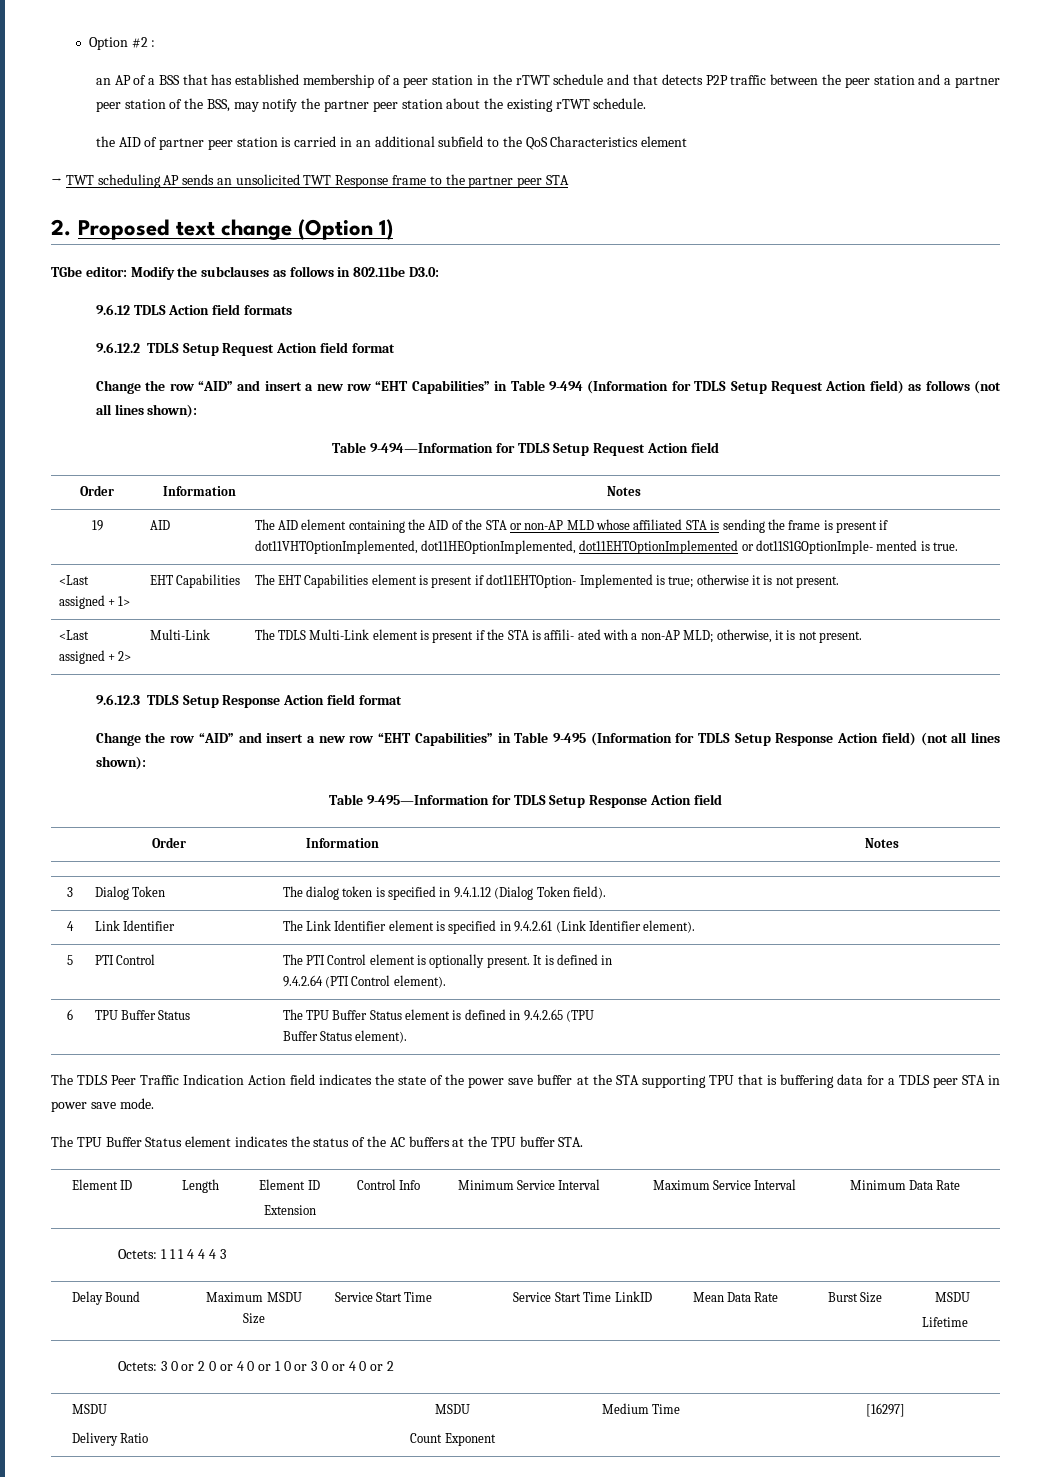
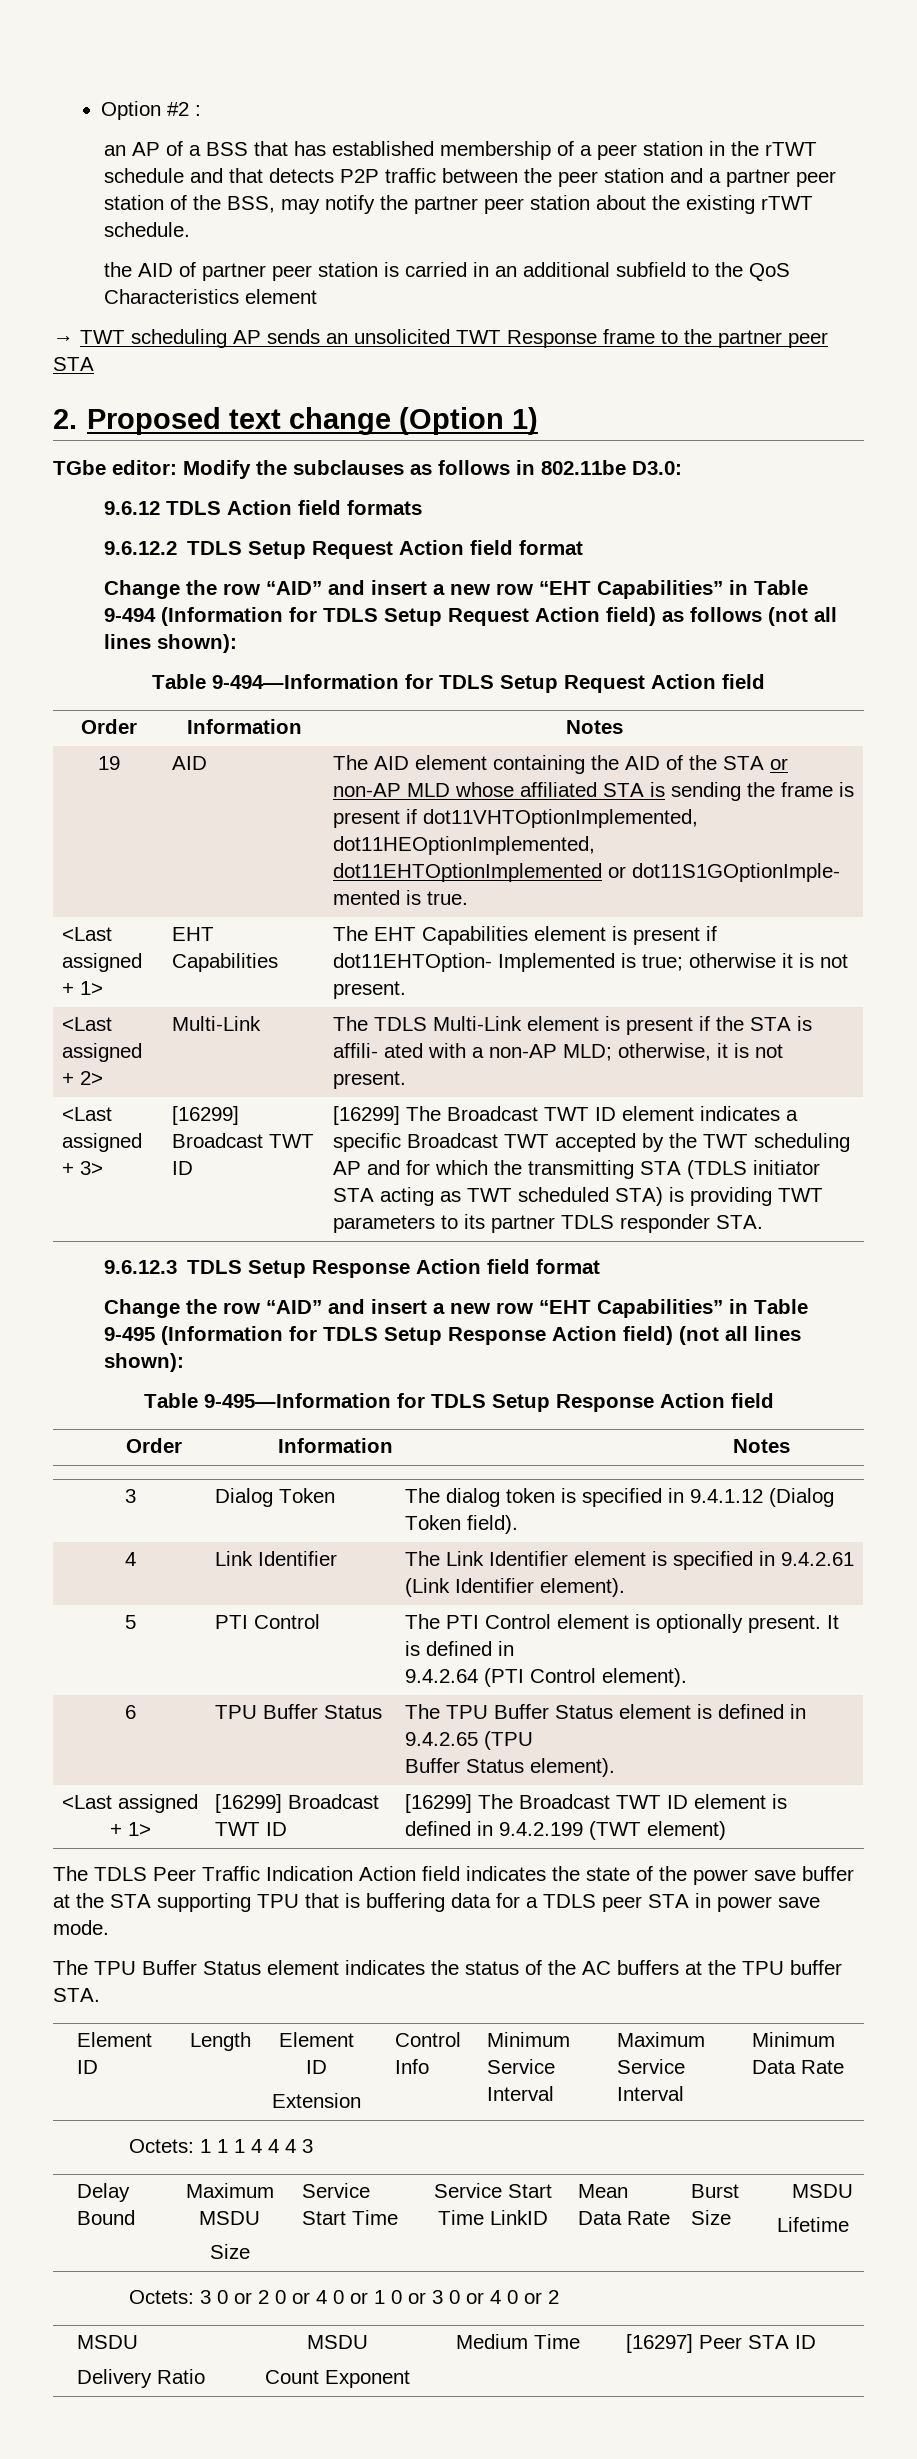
(863, 637) none -> [61,1107,112,1121] [61,1133,142,1152] [61,1161,103,1175] [171,1106,239,1125] [171,1133,314,1148] [171,1161,193,1175] [332,1106,798,1125] [332,1133,850,1152] [332,1160,820,1179] [332,1187,823,1206] [332,1214,763,1233] // <Last assigned + 3> | [16299] Broadcast TWT ID | [16299] The Broadcast TWT ID element indicates a specific Broadcast TWT accepted by the TWT scheduling AP and for which the transmitting STA (TDLS initiator STA acting as TWT scheduled STA) is providing TWT parameters to its partner TDLS responder STA.
(408, 1036) none -> [62,1794,198,1813] [109,1822,151,1836] [214,1794,379,1813] [214,1822,287,1836] [404,1794,787,1813] [404,1821,726,1840] // <Last assigned + 1> | [16299] Broadcast TWT ID | [16299] The Broadcast TWT ID element is defined in 9.4.2.199 (TWT element)
(905, 1410) none -> [698,2335,816,2349] Peer STA ID

